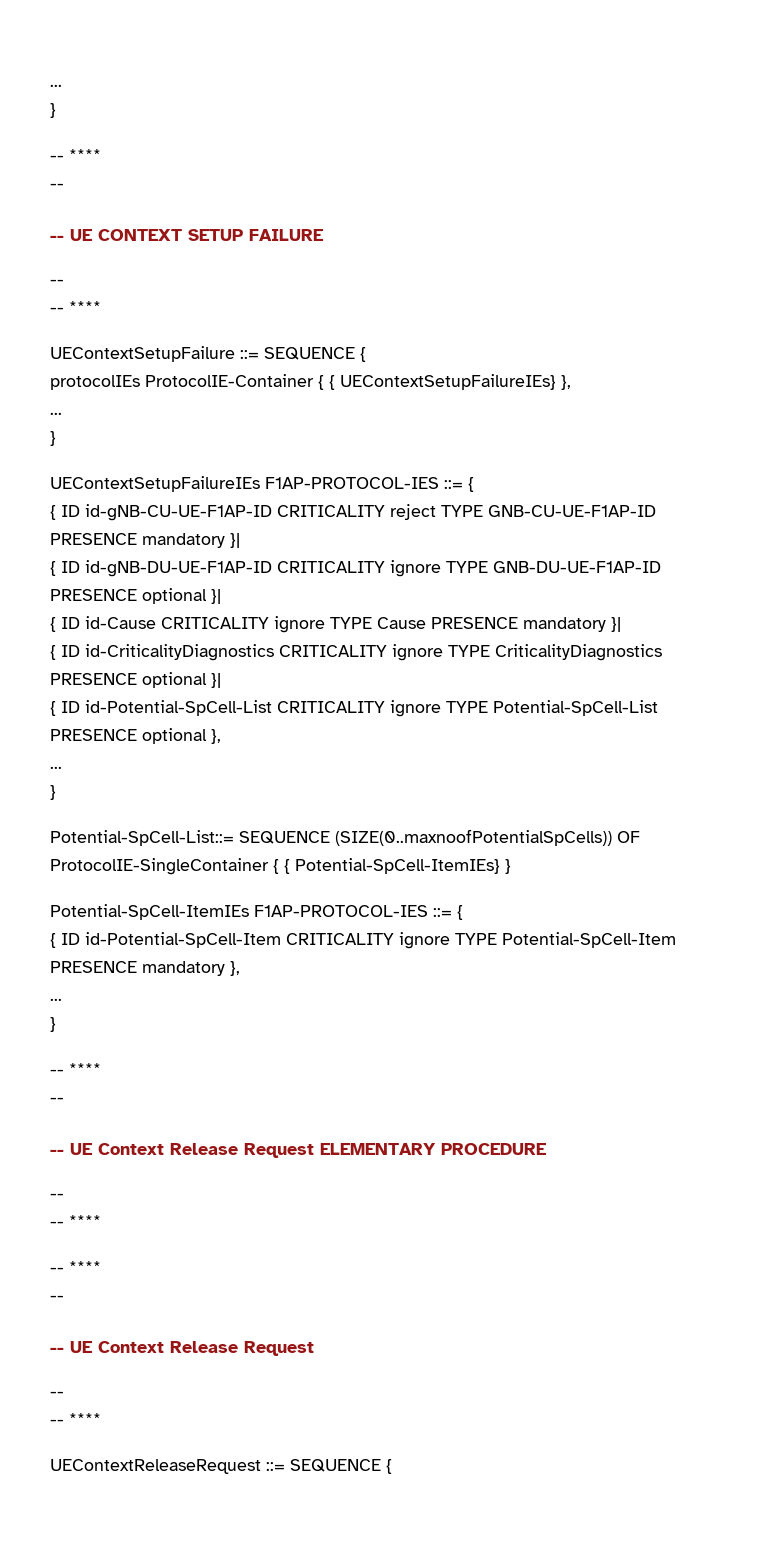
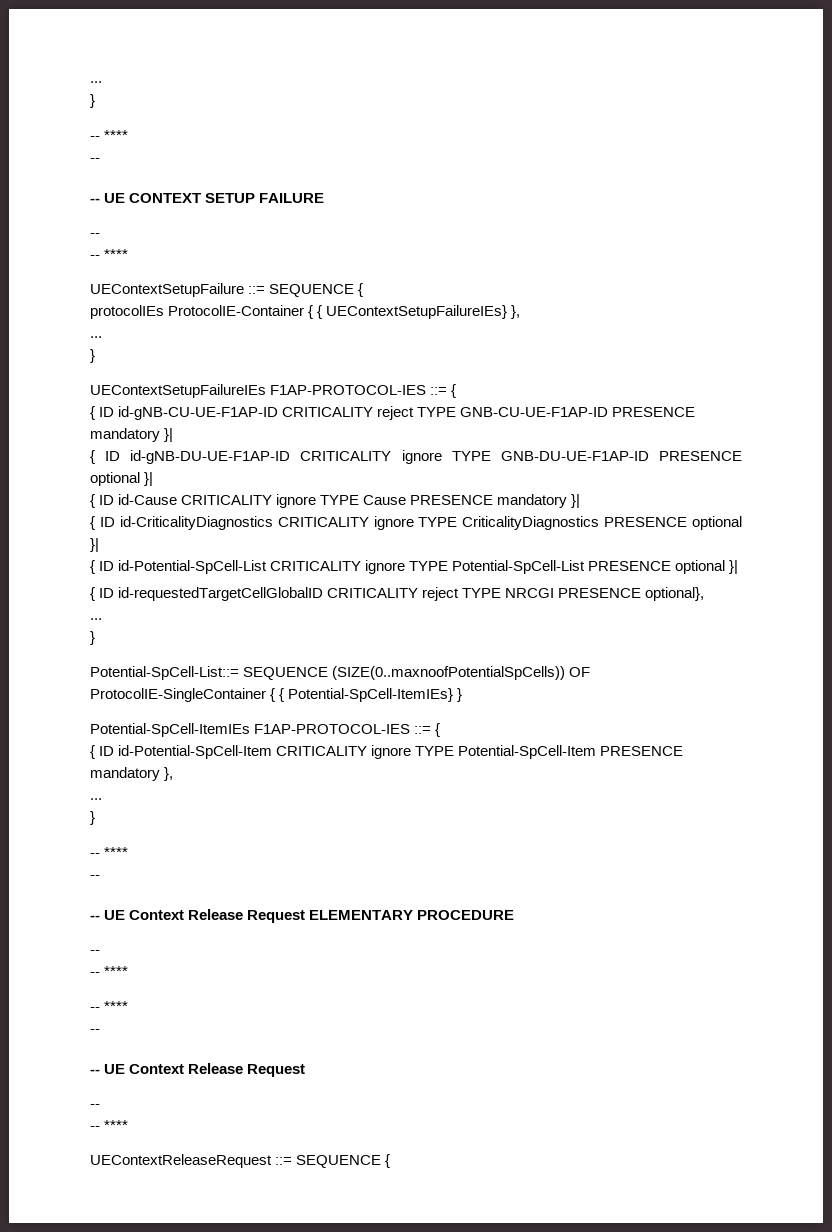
[211,729,221,744] }, -> [729,560,739,574] [90,587,705,601] }| // { ID id-requestedTargetCellGlobalID CRITICALITY reject TYPE NRCGI PRESENCE optional},

